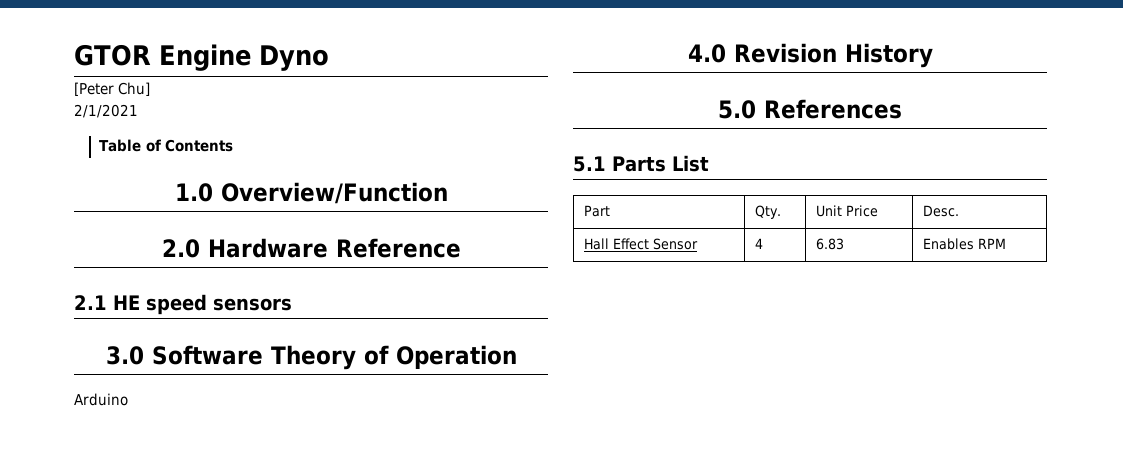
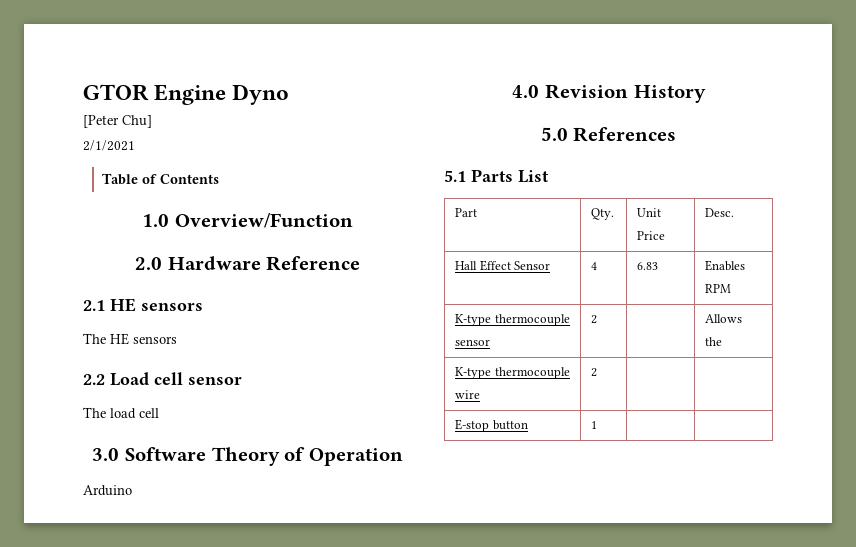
[146,294,292,315] speed sensors -> [141,303,203,311] [83,333,177,345] [83,372,242,386] [83,407,159,419] sensors // The HE sensors // 2.2 Load cell sensor // The load cell
(1007, 243) none -> [455,314,570,326] [455,339,491,346] [591,315,598,324] [705,314,743,323] [705,337,723,346] [455,367,570,379] [455,390,481,399] [591,368,598,377] [455,419,528,432] [591,421,598,429] // K-type thermocouple sensor | 2 | | Allows the // K-type thermocouple wire | 2 | | // E-stop button | 1 | |

